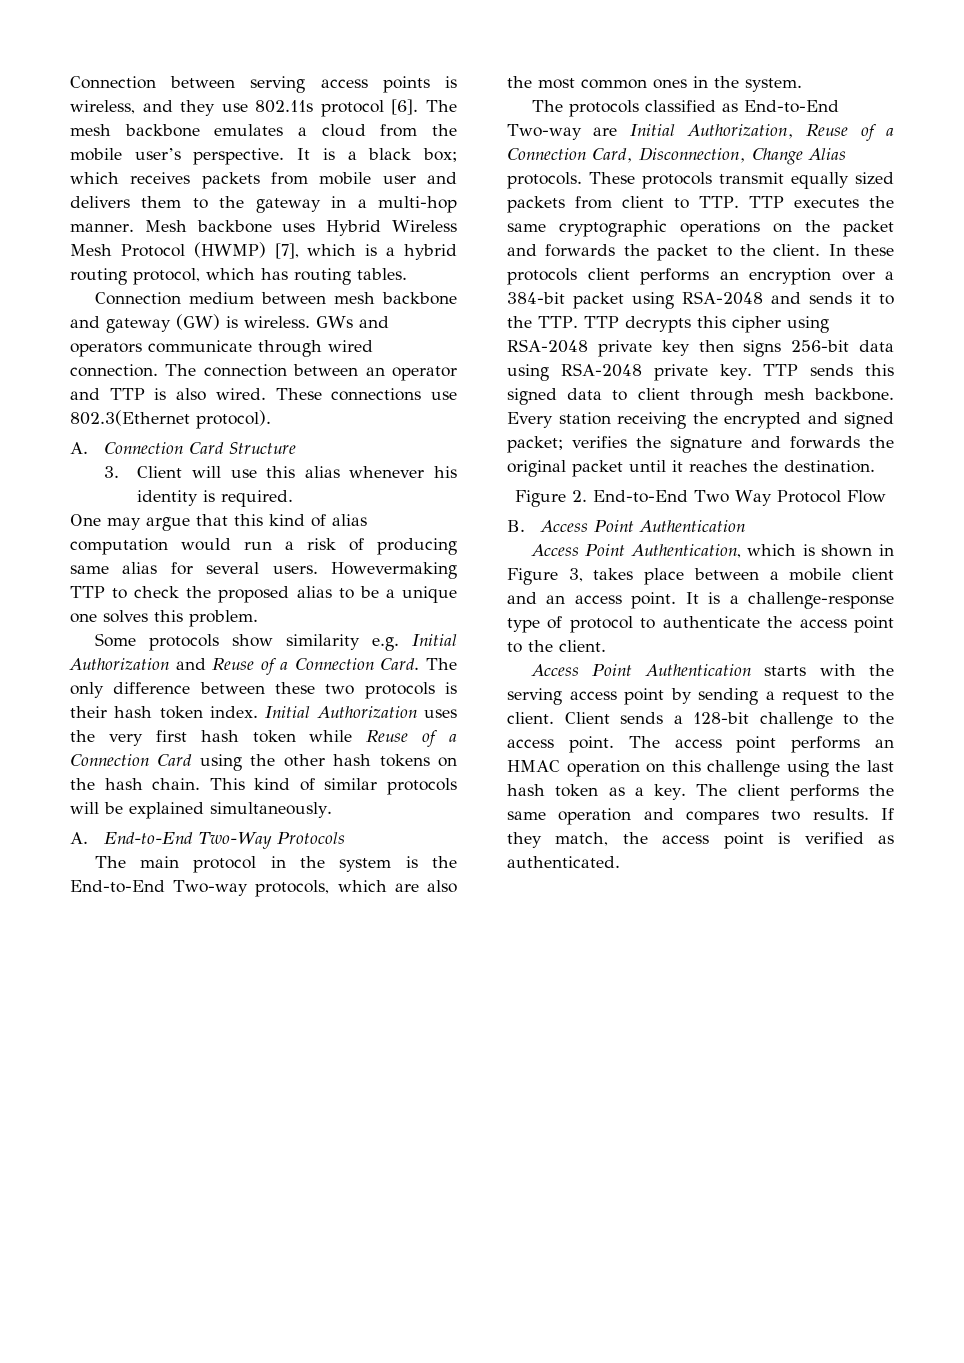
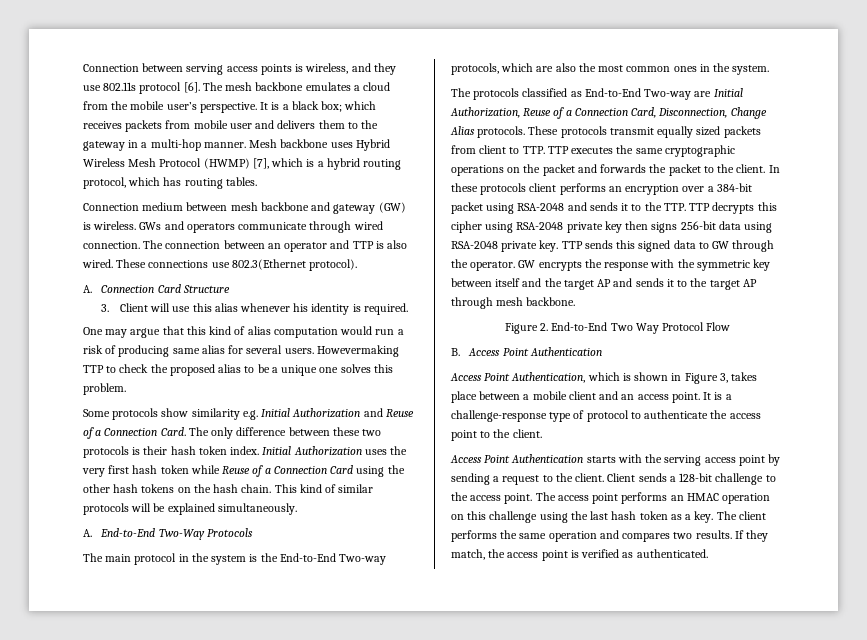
[637,388,894,405] [507,412,894,429] [507,436,894,453] [507,460,875,477] client through mesh backbone. Every station receiving the encrypted and signed packet; verifies the signature and forwards the original packet until it reaches the destination. -> [712,240,775,252] [451,259,771,271] [451,278,757,290] [451,297,576,309] GW through the operator. GW encrypts the response with the symmetric key between itself and the target AP and sends it to the target AP through mesh backbone.

